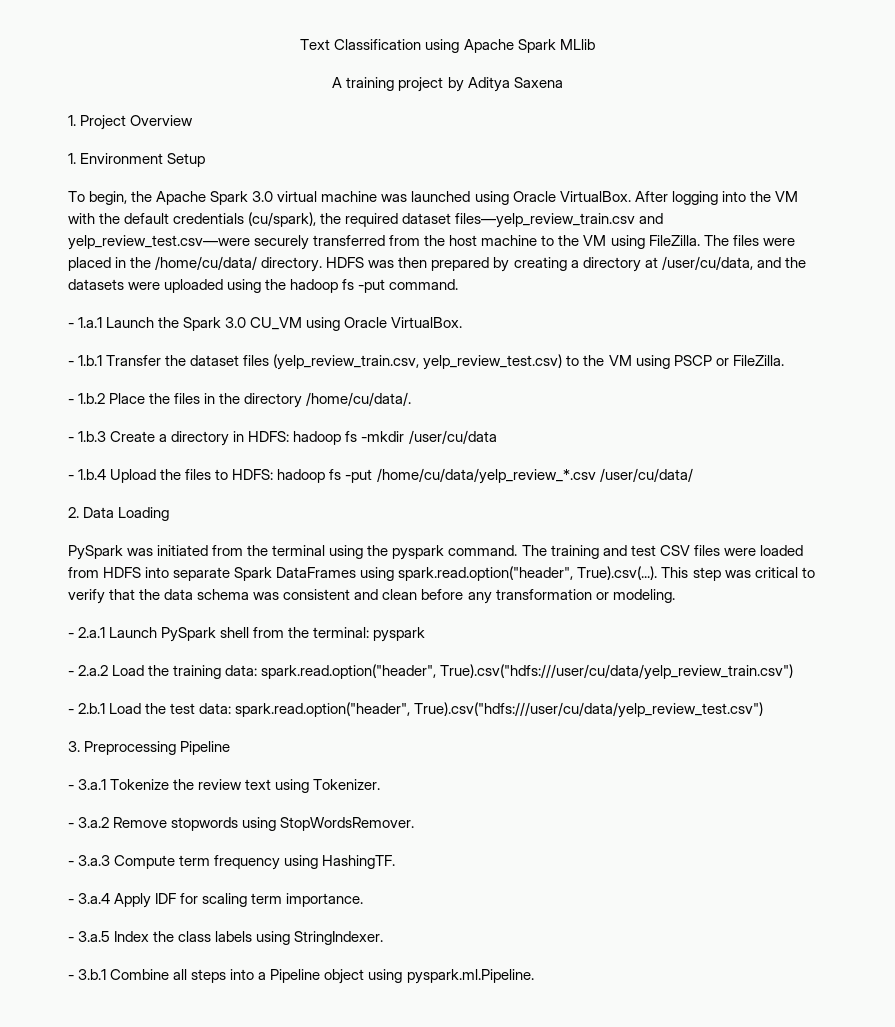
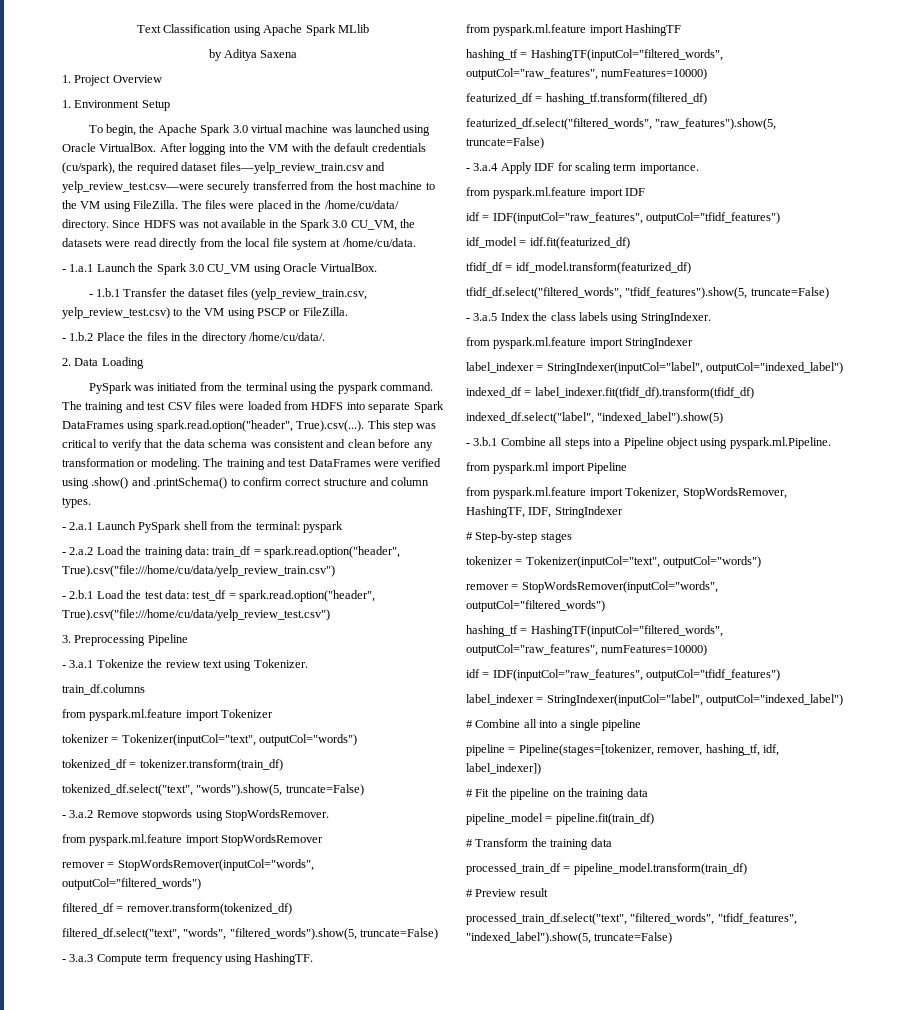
[332,77,444,92] A training project -> (369, 28) none
(323, 264) none -> [112,220,141,228] Since
[398,256,806,272] [68,279,459,293] then prepared by creating a directory at /user/cu/data, and the datasets were uploaded using the hadoop fs -put command. -> [202,219,416,231] [62,238,416,250] not available in the Spark 3.0 CU_VM, the datasets were read directly from the local file system at /home/cu/data.
[68,430,497,446] [68,468,693,484] // - 1.b.3 Create a directory in HDFS: hadoop fs -mkdir /user/cu/data // - 1.b.4 Upload the files to HDFS: hadoop fs -put /home/cu/data/yelp_review_*.csv /user/cu/data/ -> (325, 336) none
(675, 596) none -> [203,458,442,470] [62,477,430,489] [62,497,91,508] The training and test DataFrames were verified using .show() and .printSchema() to confirm correct structure and column types.
[261,664,794,680] spark.read.option("header", True).csv("hdfs:///user/cu/data/yelp_review_train.csv") -> [212,546,400,558] [62,565,335,577] train_df = spark.read.option("header", True).csv("file:///home/cu/data/yelp_review_train.csv")
[235,702,764,718] spark.read.option("header", True).csv("hdfs:///user/cu/data/yelp_review_test.csv") -> [192,590,375,602] [62,609,330,621] test_df = spark.read.option("header", True).csv("file:///home/cu/data/yelp_review_test.csv")
(381, 784) none -> [62,684,145,695] [62,709,274,721] [62,734,358,746] [62,759,283,771] [62,784,364,796] // train_df.columns // from pyspark.ml.feature import Tokenizer // tokenizer = Tokenizer(inputCol="text", outputCol="words") // tokenized_df = tokenizer.transform(train_df) // tokenized_df.select("text", "words").show(5, truncate=False)
(415, 824) none -> [62,834,324,846] [62,859,314,871] [62,878,201,890] [62,903,292,915] [62,928,439,940] // from pyspark.ml.feature import StopWordsRemover // remover = StopWordsRemover(inputCol="words", outputCol="filtered_words") // filtered_df = remover.transform(tokenized_df) // filtered_df.select("text", "words", "filtered_words").show(5, truncate=False)
(396, 862) none -> [466,24,682,36] [466,49,723,61] [466,68,708,80] [466,93,707,105] [466,118,777,130] [466,137,544,149] // from pyspark.ml.feature import HashingTF // hashing_tf = HashingTF(inputCol="filtered_words", outputCol="raw_features", numFeatures=10000) // featurized_df = hashing_tf.transform(filtered_df) // featurized_df.select("filtered_words", "raw_features").show(5, truncate=False)
(364, 900) none -> [466,187,646,199] [466,212,781,224] [466,237,630,249] [466,262,691,274] [466,287,829,299] // from pyspark.ml.feature import IDF // idf = IDF(inputCol="raw_features", outputCol="tfidf_features") // idf_model = idf.fit(featurized_df) // tfidf_df = idf_model.transform(featurized_df) // tfidf_df.select("filtered_words", "tfidf_features").show(5, truncate=False)
(384, 938) none -> [466,337,694,349] [466,362,844,374] [466,387,754,399] [466,412,724,424] // from pyspark.ml.feature import StringIndexer // label_indexer = StringIndexer(inputCol="label", outputCol="indexed_label") // indexed_df = label_indexer.fit(tfidf_df).transform(tfidf_df) // indexed_df.select("label", "indexed_label").show(5)
(534, 976) none -> [466,462,628,474] [466,487,787,499] [466,506,623,518] [466,531,572,543] [466,556,762,568] [466,581,718,593] [466,600,605,612] [466,625,723,637] [466,644,708,656] [466,669,781,681] [466,694,844,706] [466,719,642,731] [466,744,779,756] [466,763,541,775] [466,788,648,800] [466,813,654,825] [466,838,612,850] [466,863,747,875] [466,888,548,897] [466,913,797,925] [466,932,673,944] // from pyspark.ml import Pipeline // from pyspark.ml.feature import Tokenizer, StopWordsRemover, HashingTF, IDF, StringIndexer // # Step-by-step stages // tokenizer = Tokenizer(inputCol="text", outputCol="words") // remover = StopWordsRemover(inputCol="words", outputCol="filtered_words") // hashing_tf = HashingTF(inputCol="filtered_words", outputCol="raw_features", numFeatures=10000) // idf = IDF(inputCol="raw_features", outputCol="tfidf_features") // label_indexer = StringIndexer(inputCol="label", outputCol="indexed_label") // # Combine all into a single pipeline // pipeline = Pipeline(stages=[tokenizer, remover, hashing_tf, idf, label_indexer]) // # Fit the pipeline on the training data // pipeline_model = pipeline.fit(train_df) // # Transform the training data // processed_train_df = pipeline_model.transform(train_df) // # Preview result // processed_train_df.select("text", "filtered_words", "tfidf_features", "indexed_label").show(5, truncate=False)

